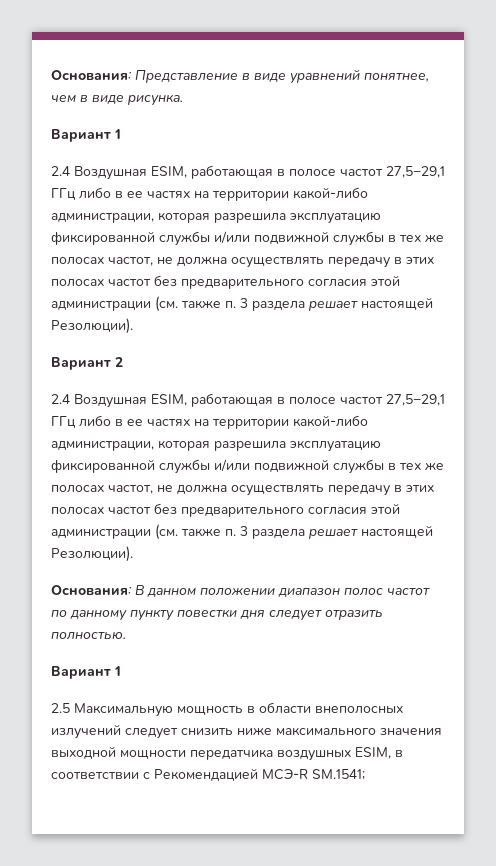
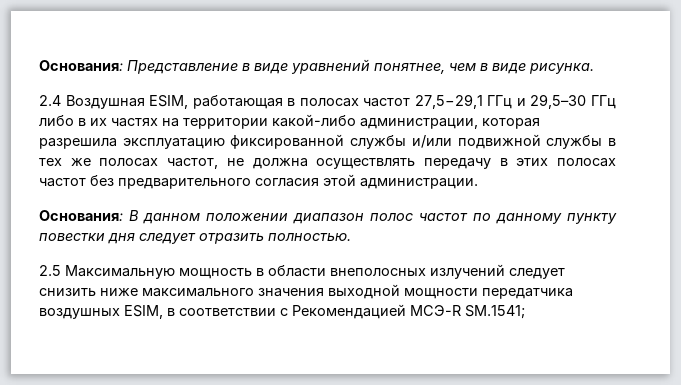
[51,129,121,142] [51,165,445,180] [51,187,143,200] // Вариант 1 // 2.4 Воздушная ESIM, работающая в полосе частот 27,5−29,1 ГГц либо в ее -> [39,94,616,109] [39,115,107,126] // 2.4 Воздушная ESIM, работающая в полосах частот 27,5−29,1 ГГц и 29,5–30 ГГц либо в их
[51,296,433,312] [51,318,133,334] [51,357,123,370] [51,393,445,408] [51,415,368,429] [51,440,381,452] [51,459,444,474] [51,484,434,496] [51,503,400,517] [51,524,433,540] [51,546,133,562] администрации (см. также п. 3 раздела решает настоящей Резолюции). // Вариант 2 // 2.4 Воздушная ESIM, работающая в полосе частот 27,5−29,1 ГГц либо в ее частях на территории какой-либо администрации, которая разрешила эксплуатацию фиксированной службы и/или подвижной службы в тех же полосах частот, не должна осуществлять передачу в этих полосах частот без предварительного согласия этой администрации (см. также п. 3 раздела решает настоящей Резолюции). -> [360,178,478,189] администрации.
[51,666,121,679] // Вариант 1 -> (351, 237) none

